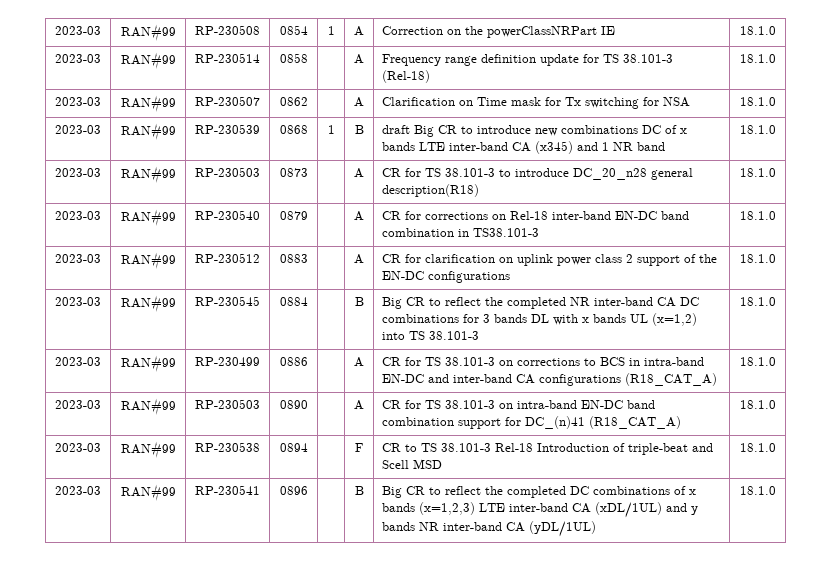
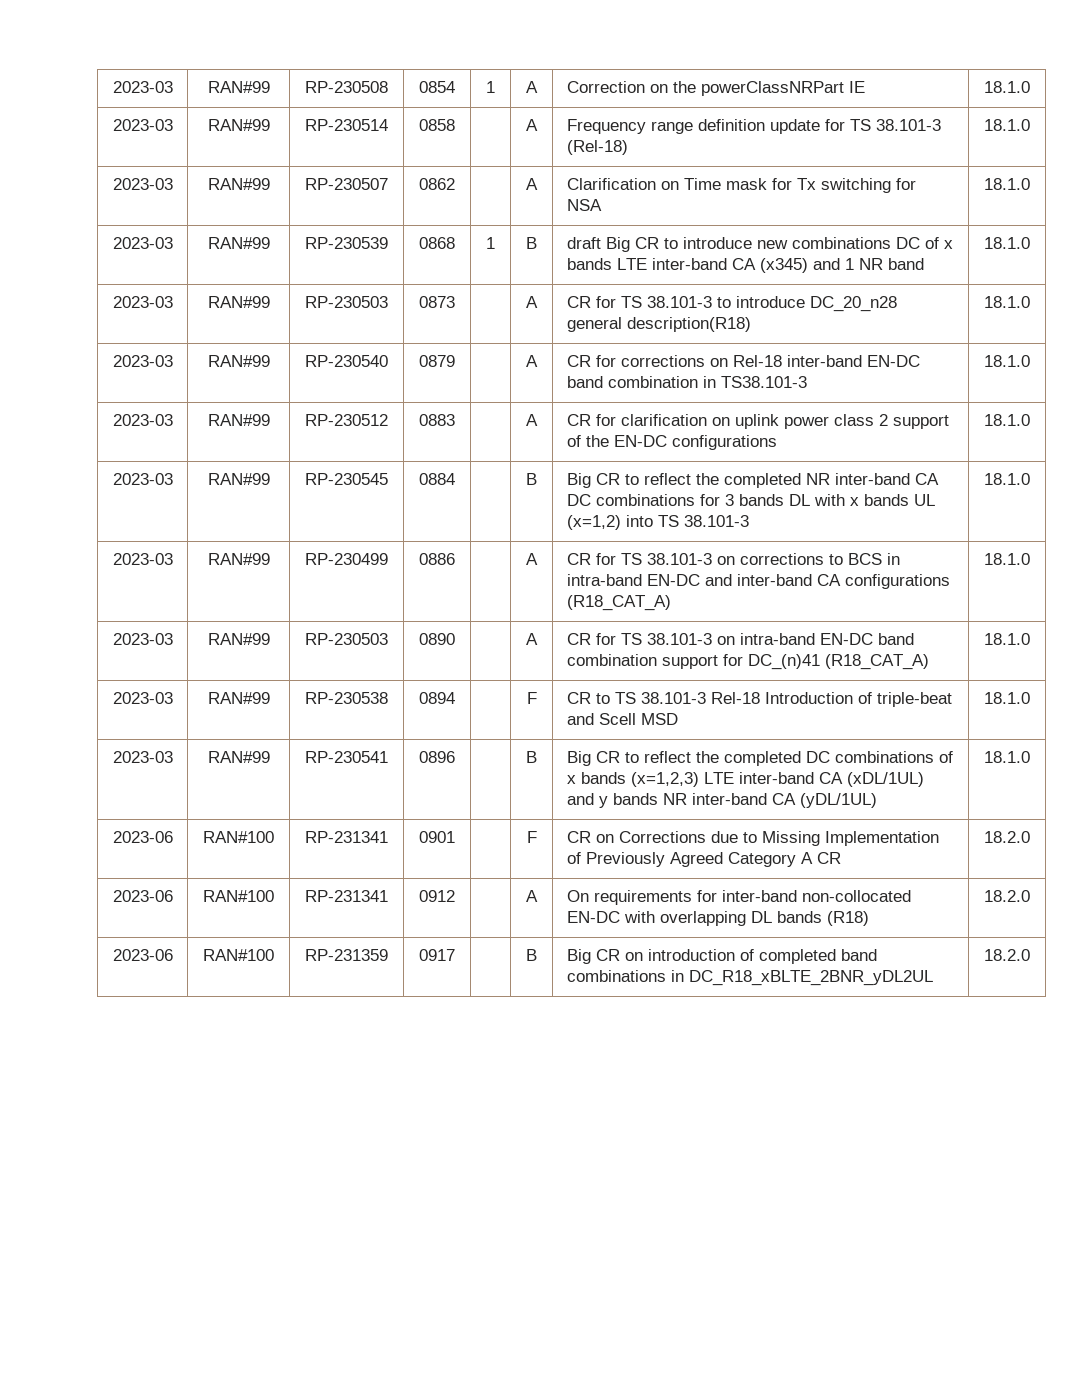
(776, 490) none -> [112,831,173,843] [203,831,274,843] [305,831,388,843] [419,831,455,843] [526,831,537,843] [566,831,939,846] [566,852,841,867] [984,831,1030,843] [112,890,173,902] [203,890,274,902] [305,890,388,902] [419,890,455,902] [526,890,538,902] [566,890,911,905] [566,911,869,926] [984,890,1030,902] [112,949,173,961] [203,949,274,961] [305,949,388,961] [419,949,455,961] [526,949,537,961] [566,949,877,964] [566,970,933,986] [984,949,1030,961] // 2023-06 | RAN#100 | RP-231341 | 0901 | | F | CR on Corrections due to Missing Implementation of Previously Agreed Category A CR | 18.2.0 // 2023-06 | RAN#100 | RP-231341 | 0912 | | A | On requirements for inter-band non-collocated EN-DC with overlapping DL bands (R18) | 18.2.0 // 2023-06 | RAN#100 | RP-231359 | 0917 | | B | Big CR on introduction of completed band combinations in DC_R18_xBLTE_2BNR_yDL2UL | 18.2.0

